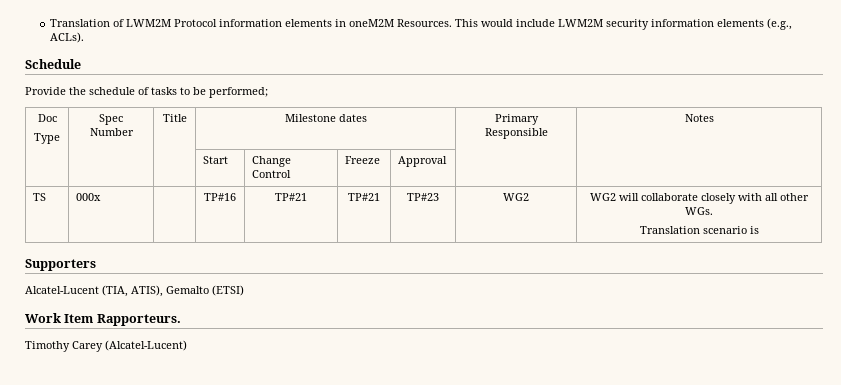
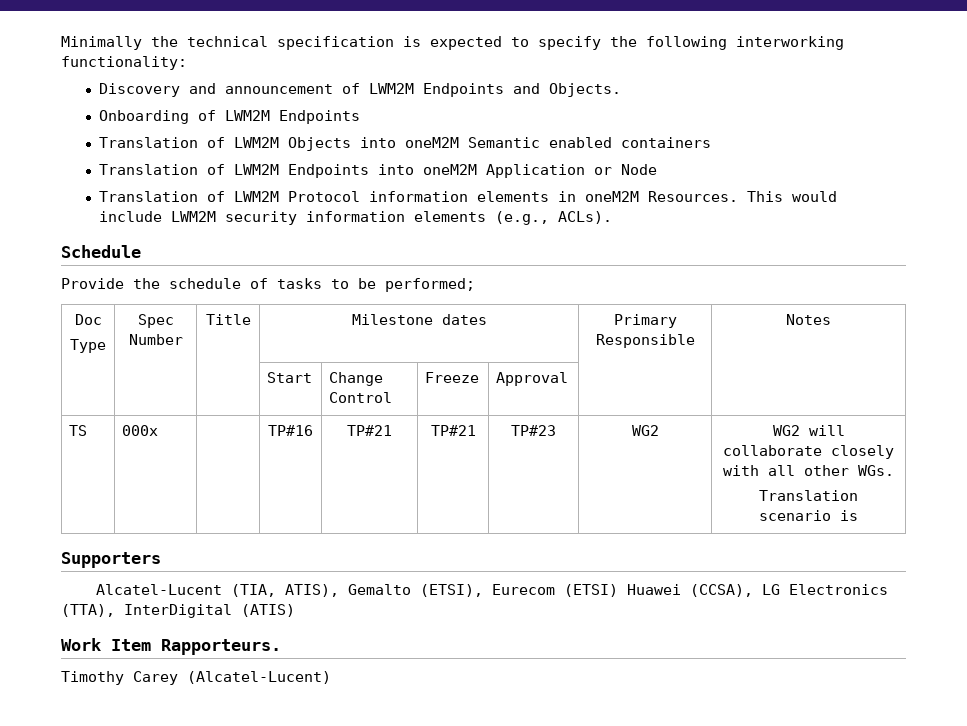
(50, 23) none -> [61,36,844,50] [61,56,187,70] [99,83,622,97] [99,110,361,124] [99,137,712,151] [99,164,658,178] Minimally the technical specification is expected to specify the following interworking functionality: // Discovery and announcement of LWM2M Endpoints and Objects. // Onboarding of LWM2M Endpoints // Translation of LWM2M Objects into oneM2M Semantic enabled containers // Translation of LWM2M Endpoints into oneM2M Application or Node //
(209, 290) none -> [419,584,555,597] (ETSI), Eurecom
(244, 290) none -> [626,584,888,597] [61,604,295,618] Huawei (CCSA), LG Electronics (TTA), InterDigital (ATIS)

